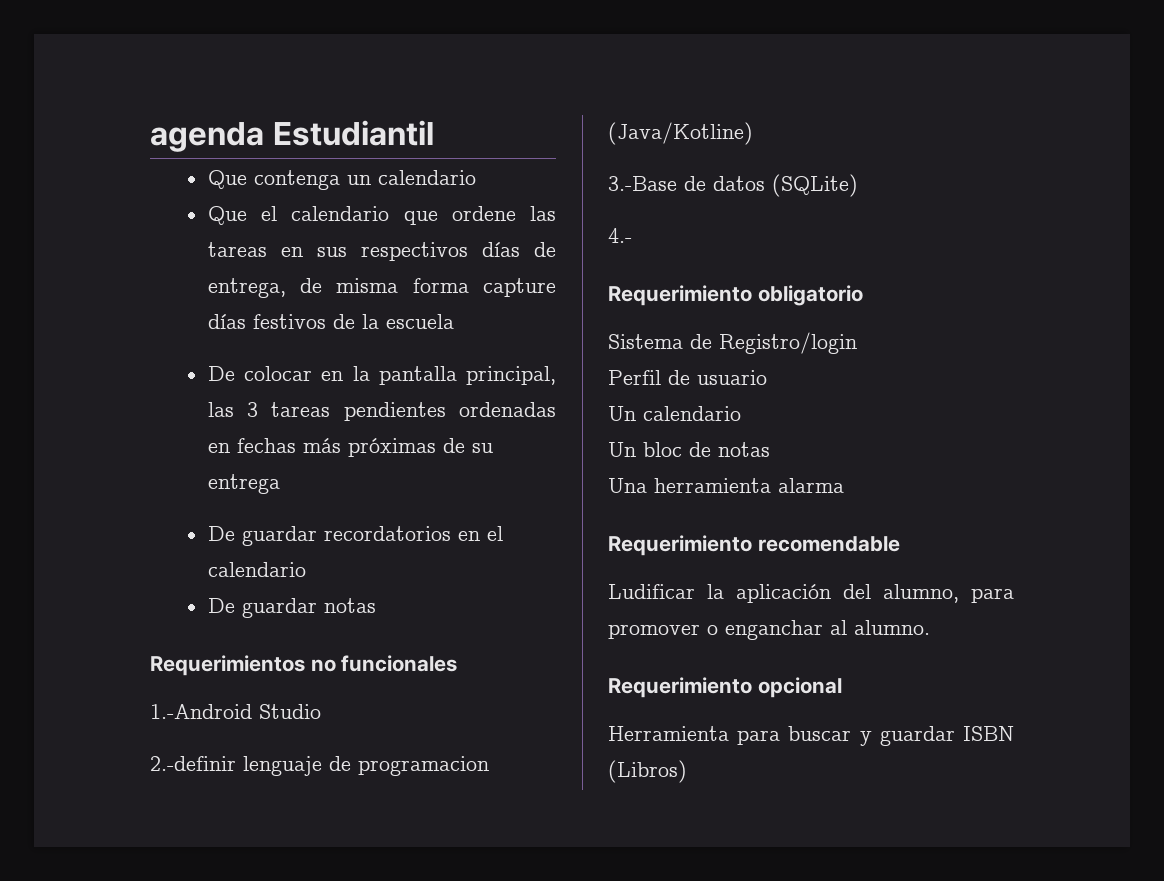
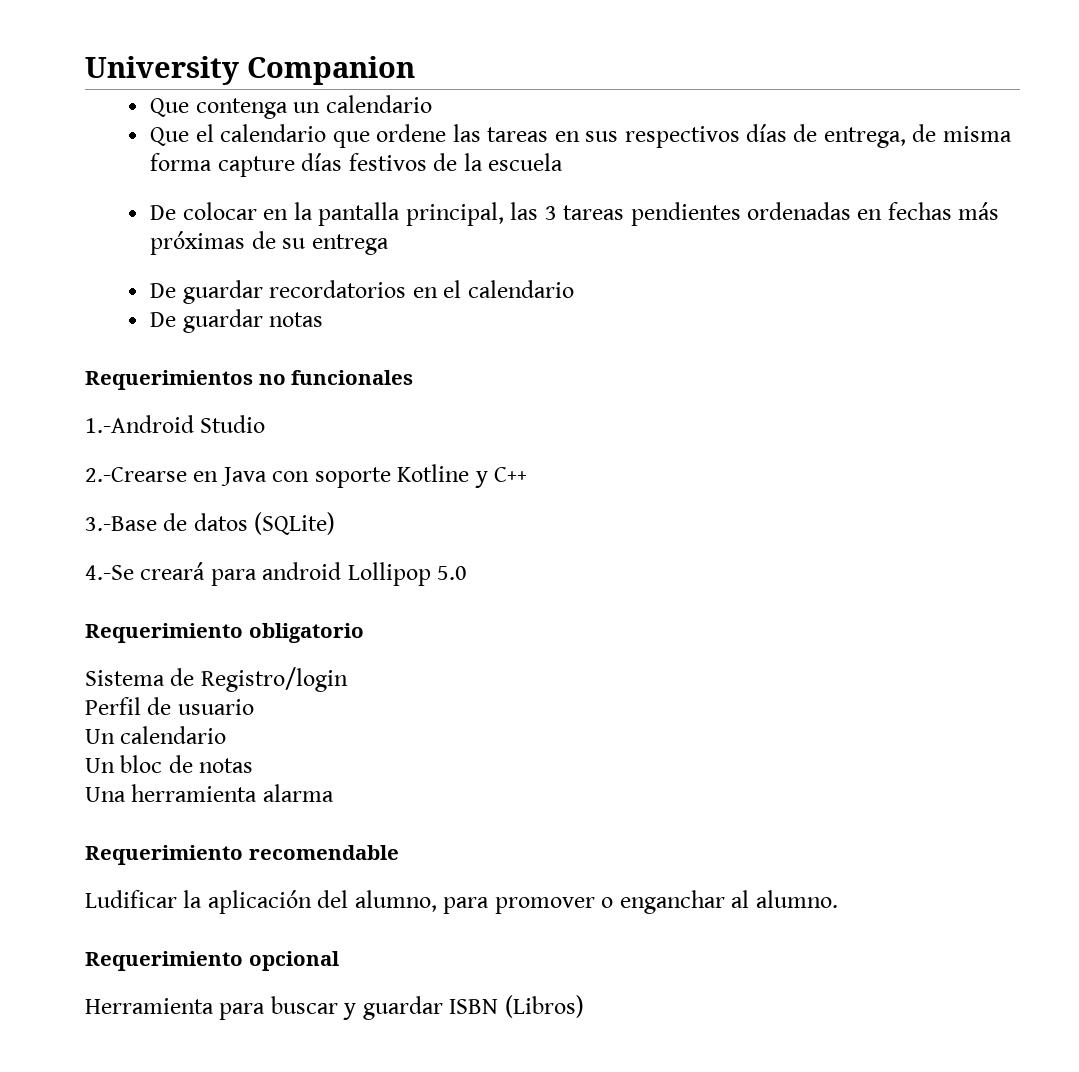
[150,120,434,152] agenda Estudiantil -> [85,56,415,85] University Companion
[150,756,489,776] [608,122,753,145] [608,174,858,197] [608,228,632,243] 2.-definir lenguaje de programacion (Java/Kotline) // 3.-Base de datos (SQLite) // 4.- -> [85,464,528,488] [85,512,336,535] [85,562,468,586] 2.-Crearse en Java con soporte Kotline y C++ // 3.-Base de datos (SQLite) // 4.-Se creará para android Lollipop 5.0

